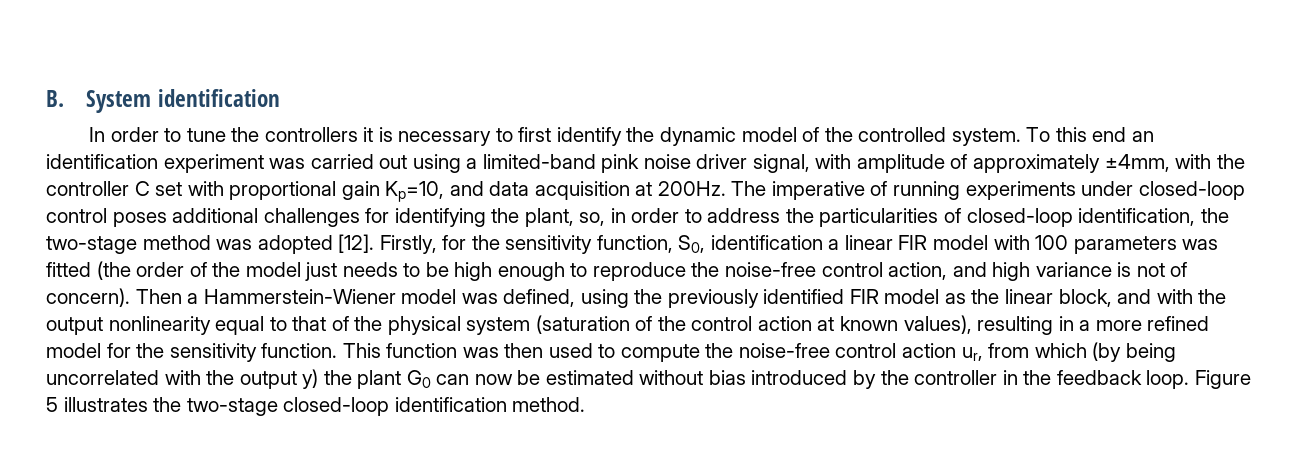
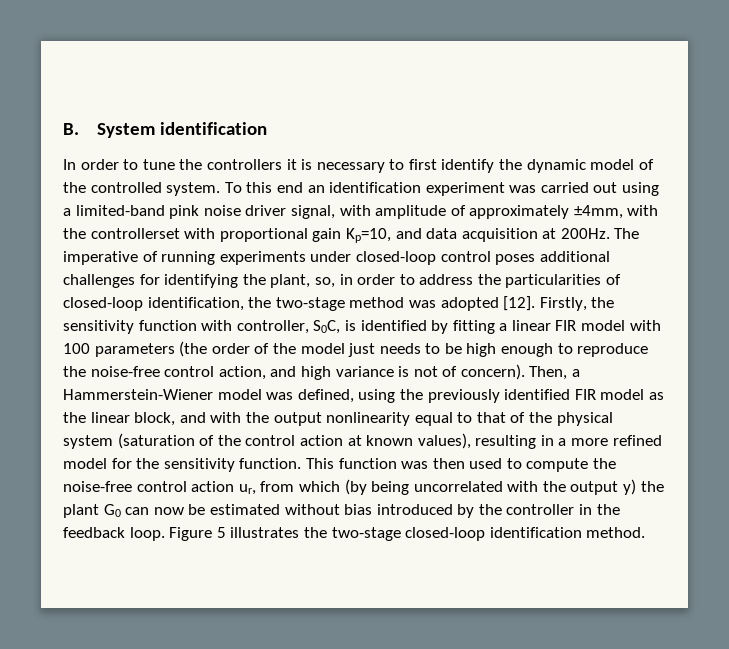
[46,181,183,196] controller C set -> [90,228,180,239] controllerset
[442,235,823,254] for the sensitivity function, S0, identification -> [591,297,615,308] [63,320,495,334] the sensitivity function with controller, S0C, is identified by fitting
[1182,239,1219,250] [46,262,91,277] was fitted -> (175, 350) none
[135,289,182,304] Then -> [529,366,568,380] Then,

